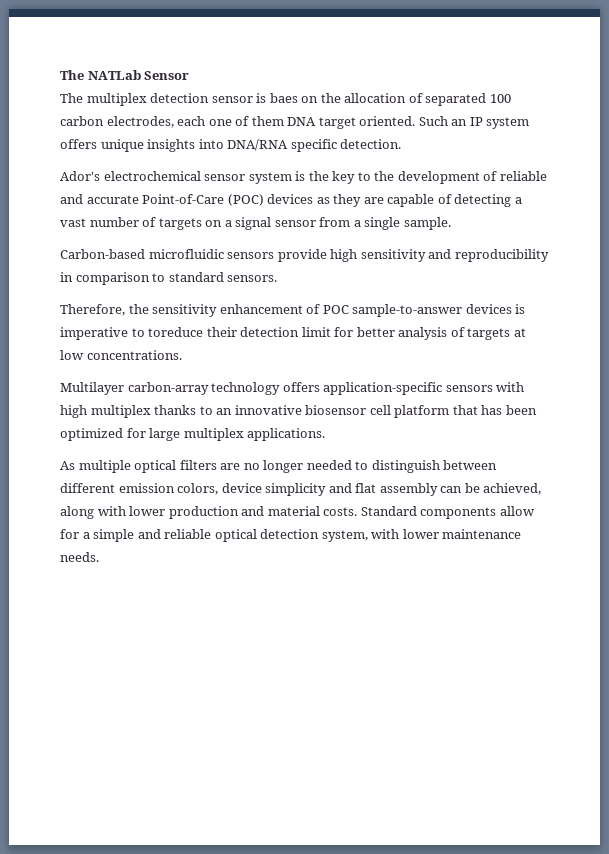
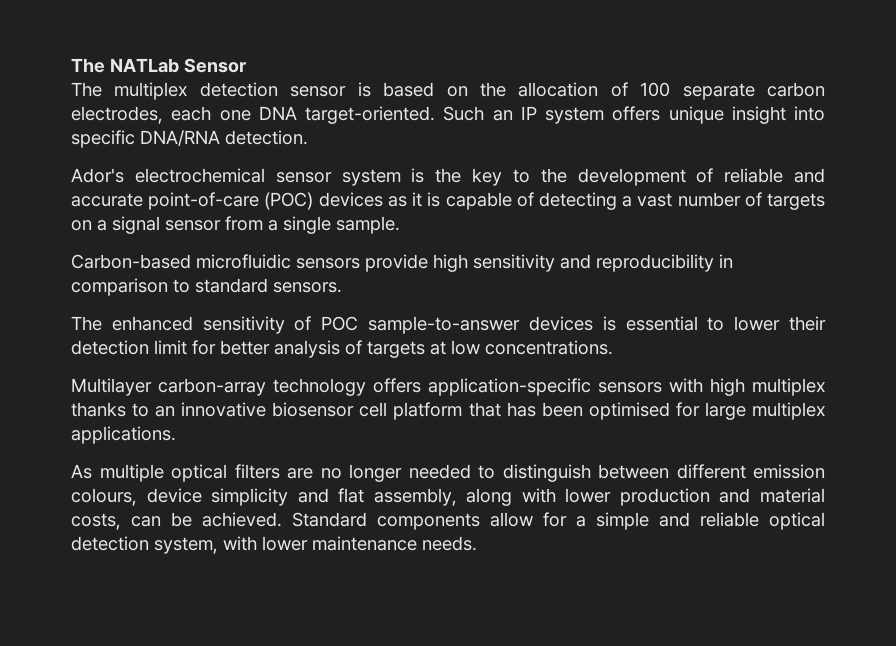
[269,93,298,103] baes -> [383,82,435,97] based
[425,93,511,106] separated 100 -> [640,82,755,100] 100 separate
[235,116,416,129] of them DNA target oriented. -> [258,106,435,124] DNA target-oriented.
[147,139,337,152] insights into DNA/RNA specific -> [731,106,825,124] [71,130,220,148] insight into specific DNA/RNA
[142,194,225,204] Point-of-Care -> [148,192,260,210] point-of-care
[333,194,384,207] they are -> [412,192,441,207] it is
[60,304,303,317] Therefore, the sensitivity enhancement -> [71,316,285,334] The enhanced sensitivity
[60,327,204,340] imperative to toreduce -> [625,316,781,331] essential to lower
[60,428,123,441] optimized -> [588,402,670,420] optimised
[177,483,219,495] colors, -> [71,488,137,506] colours,
[379,483,542,496] assembly can be achieved, -> [373,488,457,506] assembly,
[323,507,358,516] costs. -> [71,512,282,530] costs, can be achieved.

